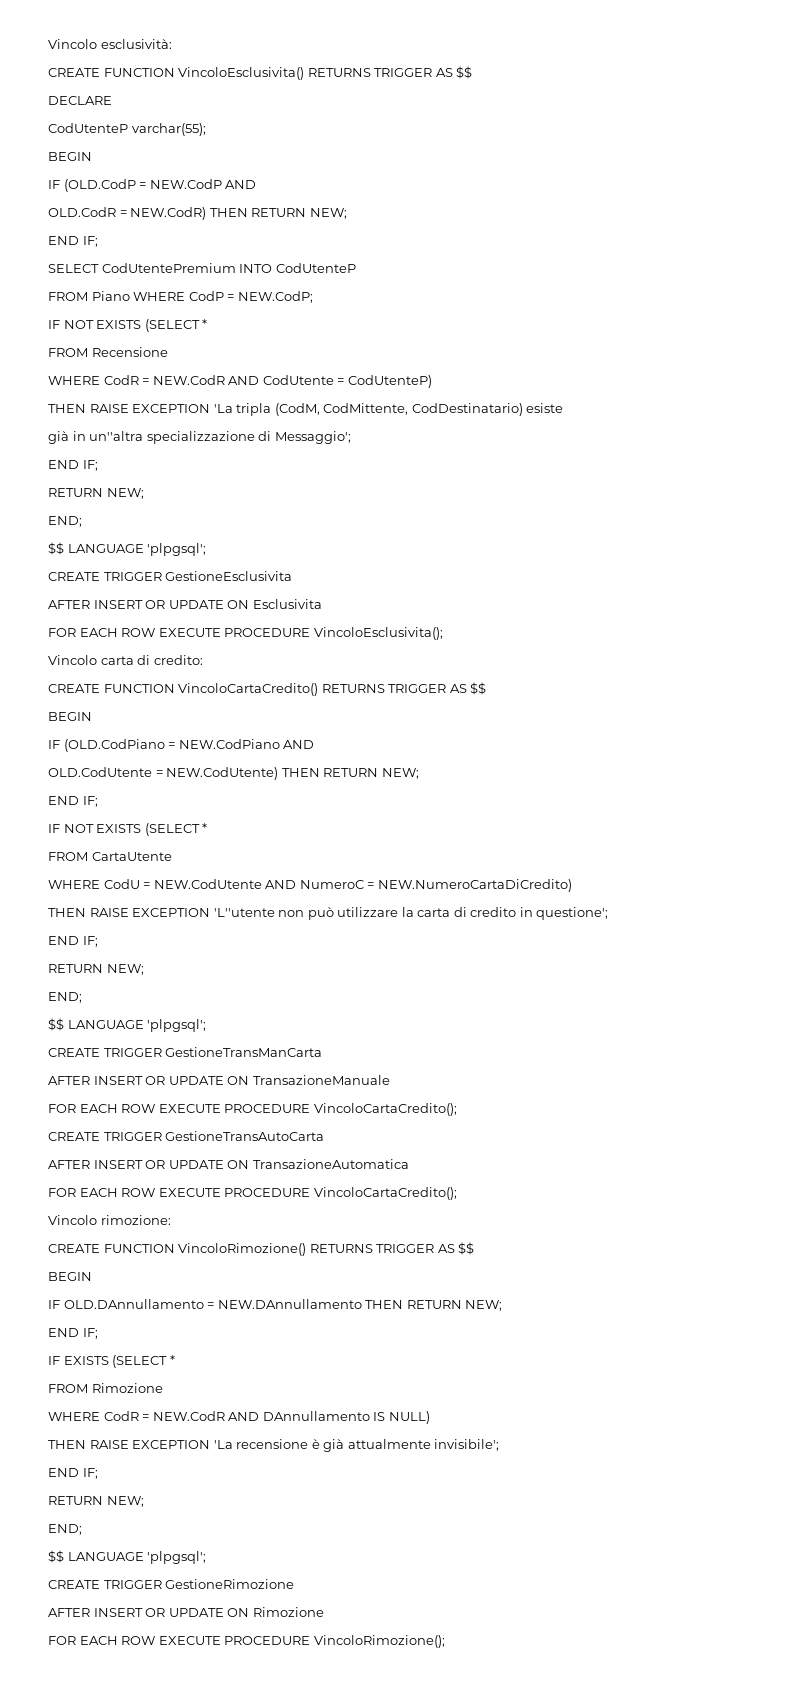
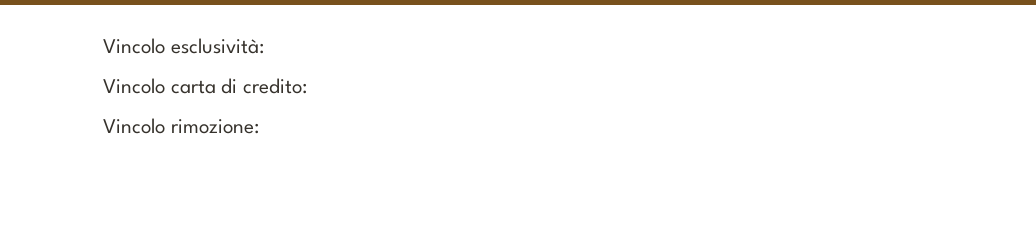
[48,66,473,80] [48,96,112,105] [48,123,206,136] [48,152,92,161] [48,179,257,192] [48,207,347,220] [48,236,98,247] [48,263,356,273] [48,291,313,303] [48,319,208,332] [48,347,168,357] [48,375,432,388] [48,403,564,416] [48,431,351,444] [48,460,98,471] [48,488,144,499] [48,516,82,527] [48,542,207,556] [48,571,293,581] [48,599,322,609] [48,627,443,640] [48,655,203,665] [48,682,487,696] [48,712,92,721] [48,739,315,752] [48,767,419,780] [48,796,98,807] [48,823,208,836] [48,852,172,861] [48,879,572,892] [48,907,609,920] [48,936,98,947] [48,964,144,975] [48,992,82,1003] [48,1018,207,1032] [48,1047,323,1057] [48,1075,390,1085] [48,1103,457,1116] [48,1131,325,1141] [48,1159,409,1169] [48,1187,457,1200] [48,1215,171,1225] [48,1242,475,1256] [48,1272,92,1281] [48,1299,503,1311] [48,1328,98,1339] [48,1355,175,1368] [48,1383,163,1393] [48,1411,430,1424] [48,1439,500,1452] [48,1468,98,1479] [48,1496,144,1507] [48,1524,82,1535] [48,1550,207,1564] [48,1579,295,1589] [48,1607,324,1617] [48,1635,445,1648] CREATE FUNCTION VincoloEsclusivita() RETURNS TRIGGER AS $$ // DECLARE // CodUtenteP varchar(55); // BEGIN // IF (OLD.CodP = NEW.CodP AND // OLD.CodR = NEW.CodR) THEN RETURN NEW; // END IF; // SELECT CodUtentePremium INTO CodUtenteP // FROM Piano WHERE CodP = NEW.CodP; // IF NOT EXISTS (SELECT * // FROM Recensione // WHERE CodR = NEW.CodR AND CodUtente = CodUtenteP) // THEN RAISE EXCEPTION 'La tripla (CodM, CodMittente, CodDestinatario) esiste // già in un''altra specializzazione di Messaggio'; // END IF; // RETURN NEW; // END; // $$ LANGUAGE 'plpgsql'; // CREATE TRIGGER GestioneEsclusivita // AFTER INSERT OR UPDATE ON Esclusivita // FOR EACH ROW EXECUTE PROCEDURE VincoloEsclusivita(); // Vincolo carta di credito: // CREATE FUNCTION VincoloCartaCredito() RETURNS TRIGGER AS $$ // BEGIN // IF (OLD.CodPiano = NEW.CodPiano AND // OLD.CodUtente = NEW.CodUtente) THEN RETURN NEW; // END IF; // IF NOT EXISTS (SELECT * // FROM CartaUtente // WHERE CodU = NEW.CodUtente AND NumeroC = NEW.NumeroCartaDiCredito) // THEN RAISE EXCEPTION 'L''utente non può utilizzare la carta di credito in questione'; // END IF; // RETURN NEW; // END; // $$ LANGUAGE 'plpgsql'; // CREATE TRIGGER GestioneTransManCarta // AFTER INSERT OR UPDATE ON TransazioneManuale // FOR EACH ROW EXECUTE PROCEDURE VincoloCartaCredito(); // CREATE TRIGGER GestioneTransAutoCarta // AFTER INSERT OR UPDATE ON TransazioneAutomatica // FOR EACH ROW EXECUTE PROCEDURE VincoloCartaCredito(); // Vincolo rimozione: // CREATE FUNCTION VincoloRimozione() RETURNS TRIGGER AS $$ // BEGIN // IF OLD.DAnnullamento = NEW.DAnnullamento THEN RETURN NEW; // END IF; // IF EXISTS (SELECT * // FROM Rimozione // WHERE CodR = NEW.CodR AND DAnnullamento IS NULL) // THEN RAISE EXCEPTION 'La recensione è già attualmente invisibile'; // END IF; // RETURN NEW; // END; // $$ LANGUAGE 'plpgsql'; // CREATE TRIGGER GestioneRimozione // AFTER INSERT OR UPDATE ON Rimozione // FOR EACH ROW EXECUTE PROCEDURE VincoloRimozione(); -> [103,78,308,94] [103,118,259,134] Vincolo carta di credito: // Vincolo rimozione:

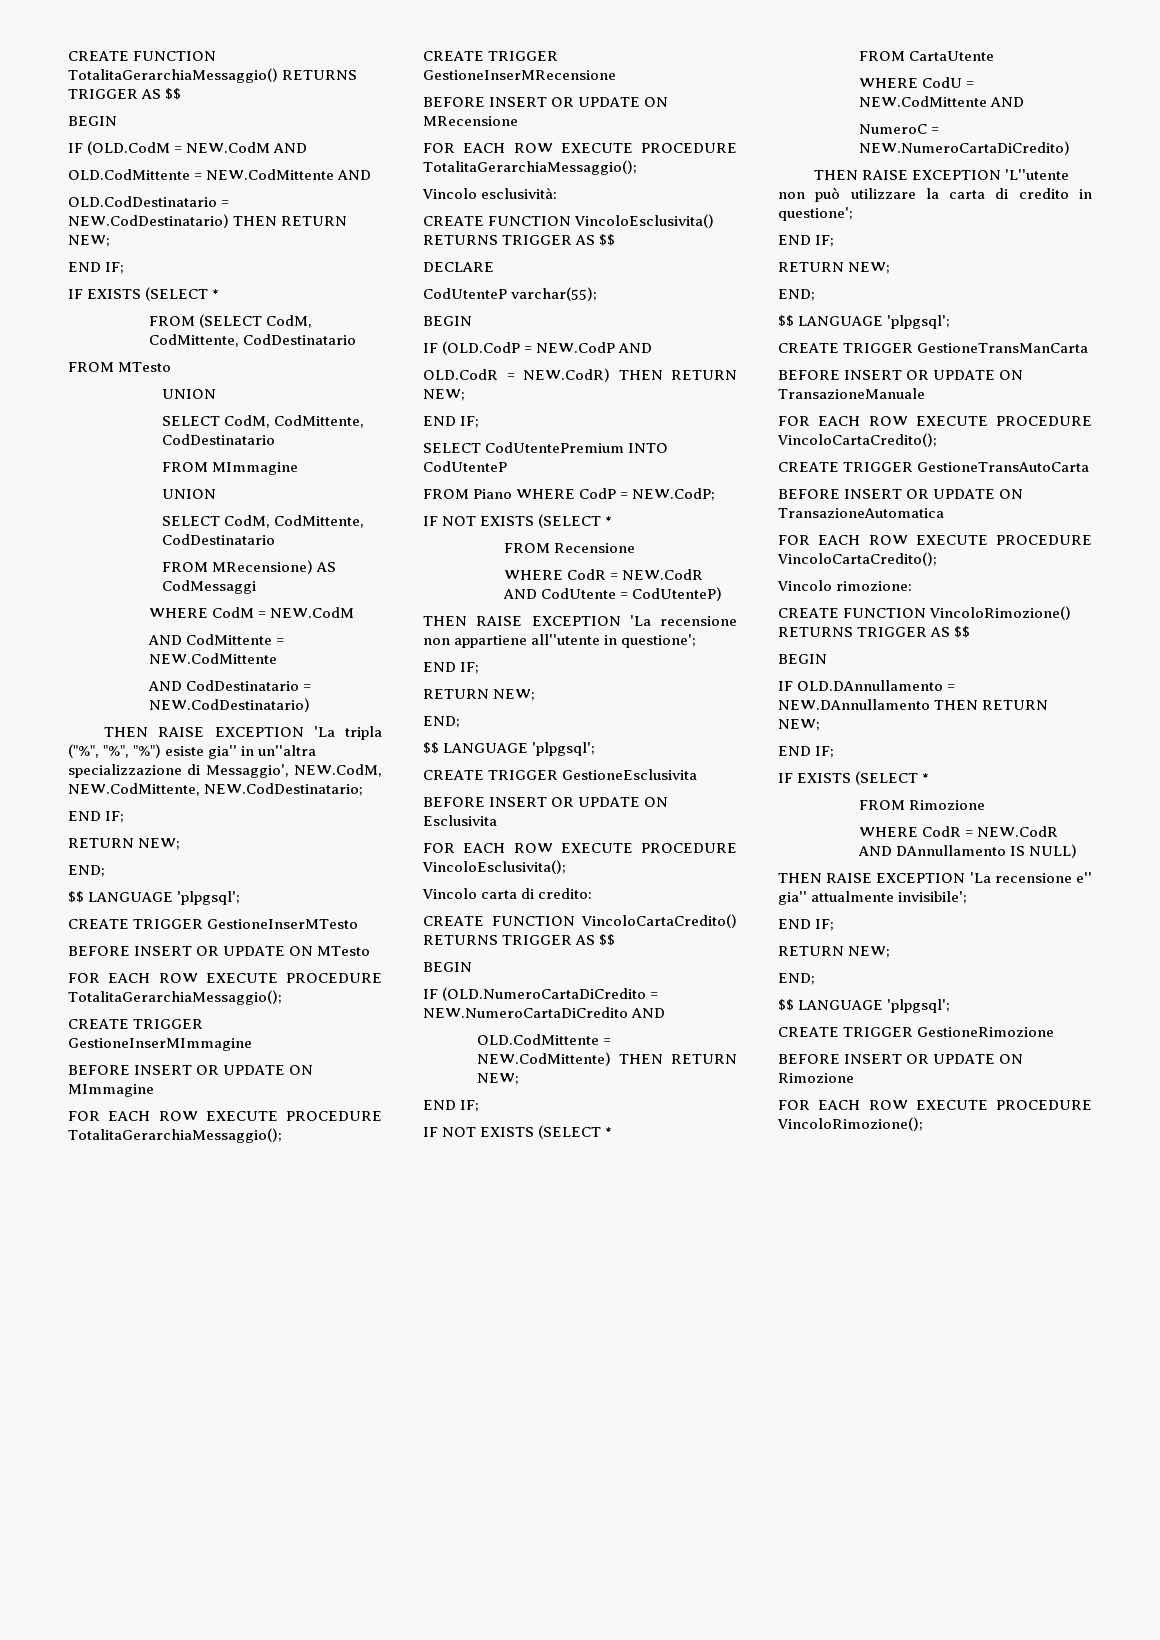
[103,38,264,54] [103,78,308,94] [103,118,259,134] Vincolo esclusività: // Vincolo carta di credito: // Vincolo rimozione: -> [68,51,217,61] [68,68,358,83] [68,88,182,100] [68,116,117,126] [68,141,308,155] [68,169,372,180] [68,196,230,207] [68,214,348,228] [68,235,110,247] [68,262,125,274] [68,287,220,301] [148,314,313,328] [148,334,357,347] [68,362,172,372] [162,389,217,399] [162,415,365,428] [162,434,276,445] [162,462,299,475] [162,489,217,499] [162,515,365,528] [162,534,276,545] [162,560,337,574] [162,580,257,594] [148,607,355,618] [147,634,285,645] [148,653,277,664] [147,680,312,691] [148,698,310,712] [104,726,383,740] [68,744,317,759] [68,764,382,778] [68,783,364,796] [68,811,125,823] [68,838,181,850] [68,865,105,877] [68,891,241,905] [68,919,359,929] [68,946,371,956] [68,973,382,983] [68,990,282,1005] [68,1019,204,1029] [68,1038,252,1051] [68,1065,314,1075] [68,1084,154,1097] [68,1111,382,1121] [68,1128,282,1143] [423,51,559,61] [423,70,616,80] [423,97,669,107] [423,116,518,126] [423,143,737,153] [423,160,637,175] [422,187,558,199] [423,214,715,228] [423,234,616,246] [423,262,494,272] [423,287,598,301] [423,316,472,326] [423,341,653,355] [423,368,737,382] [423,389,465,401] [423,416,480,428] [423,442,669,453] [423,461,507,472] [423,488,716,501] [423,514,613,528] [503,543,636,553] [503,569,704,580] [502,587,723,601] [423,615,737,626] [423,634,697,648] [423,662,480,674] [423,689,536,701] [423,716,460,728] [423,742,596,756] [423,769,698,780] [423,797,669,807] [423,815,497,826] [423,843,737,853] [422,860,566,874] [422,888,593,899] [423,914,737,928] [423,934,616,946] [423,962,472,972] [423,987,659,1001] [423,1007,666,1018] [476,1034,612,1045] [476,1052,737,1066] [476,1073,519,1085] [423,1100,480,1112] [423,1125,613,1139] [858,51,995,61] [858,77,975,88] [858,96,1025,107] [858,124,940,134] [858,141,1070,155] [814,169,1070,180] [778,187,1092,202] [778,207,853,221] [778,235,835,247] [778,262,891,274] [778,289,815,301] [778,315,951,329] [778,343,1089,353] [778,370,1024,380] [778,388,925,399] [778,416,1092,426] [777,433,937,447] [778,462,1090,472] [778,489,1024,499] [778,508,944,518] [778,535,1092,545] [777,552,937,566] [777,580,913,591] [778,606,1072,620] [778,626,971,638] [778,654,827,664] [778,680,956,691] [778,699,1049,710] [778,719,820,731] [778,746,835,758] [778,771,930,785] [858,800,986,810] [858,826,1059,837] [857,844,1078,858] [778,872,1092,883] [778,891,968,905] [778,919,835,931] [778,946,891,958] [778,973,815,985] [778,999,951,1013] [778,1027,1055,1037] [778,1054,1024,1064] [778,1073,854,1083] [778,1100,1092,1110] [777,1117,923,1131] CREATE FUNCTION TotalitaGerarchiaMessaggio() RETURNS TRIGGER AS $$ // BEGIN // IF (OLD.CodM = NEW.CodM AND // OLD.CodMittente = NEW.CodMittente AND // OLD.CodDestinatario = NEW.CodDestinatario) THEN RETURN NEW; // END IF; // IF EXISTS (SELECT * // FROM (SELECT CodM, CodMittente, CodDestinatario // FROM MTesto // UNION // SELECT CodM, CodMittente, CodDestinatario // FROM MImmagine // UNION // SELECT CodM, CodMittente, CodDestinatario // FROM MRecensione) AS CodMessaggi // WHERE CodM = NEW.CodM // AND CodMittente = NEW.CodMittente // AND CodDestinatario = NEW.CodDestinatario) // THEN RAISE EXCEPTION 'La tripla ("%", "%", "%") esiste gia'' in un''altra specializzazione di Messaggio', NEW.CodM, NEW.CodMittente, NEW.CodDestinatario; // END IF; // RETURN NEW; // END; // $$ LANGUAGE 'plpgsql'; // CREATE TRIGGER GestioneInserMTesto // BEFORE INSERT OR UPDATE ON MTesto // FOR EACH ROW EXECUTE PROCEDURE TotalitaGerarchiaMessaggio(); // CREATE TRIGGER GestioneInserMImmagine // BEFORE INSERT OR UPDATE ON MImmagine // FOR EACH ROW EXECUTE PROCEDURE TotalitaGerarchiaMessaggio(); // CREATE TRIGGER GestioneInserMRecensione // BEFORE INSERT OR UPDATE ON MRecensione // FOR EACH ROW EXECUTE PROCEDURE TotalitaGerarchiaMessaggio(); // Vincolo esclusività: // CREATE FUNCTION VincoloEsclusivita() RETURNS TRIGGER AS $$ // DECLARE // CodUtenteP varchar(55); // BEGIN // IF (OLD.CodP = NEW.CodP AND // OLD.CodR = NEW.CodR) THEN RETURN NEW; // END IF; // SELECT CodUtentePremium INTO CodUtenteP // FROM Piano WHERE CodP = NEW.CodP; // IF NOT EXISTS (SELECT * // FROM Recensione // WHERE CodR = NEW.CodR AND CodUtente = CodUtenteP) // THEN RAISE EXCEPTION 'La recensione non appartiene all''utente in questione'; // END IF; // RETURN NEW; // END; // $$ LANGUAGE 'plpgsql'; // CREATE TRIGGER GestioneEsclusivita // BEFORE INSERT OR UPDATE ON Esclusivita // FOR EACH ROW EXECUTE PROCEDURE VincoloEsclusivita(); // Vincolo carta di credito: // CREATE FUNCTION VincoloCartaCredito() RETURNS TRIGGER AS $$ // BEGIN // IF (OLD.NumeroCartaDiCredito = NEW.NumeroCartaDiCredito AND // OLD.CodMittente = NEW.CodMittente) THEN RETURN NEW; // END IF; // IF NOT EXISTS (SELECT * // FROM CartaUtente // WHERE CodU = NEW.CodMittente AND // NumeroC = NEW.NumeroCartaDiCredito) // THEN RAISE EXCEPTION 'L''utente non può utilizzare la carta di credito in questione'; // END IF; // RETURN NEW; // END; // $$ LANGUAGE 'plpgsql'; // CREATE TRIGGER GestioneTransManCarta // BEFORE INSERT OR UPDATE ON TransazioneManuale // FOR EACH ROW EXECUTE PROCEDURE VincoloCartaCredito(); // CREATE TRIGGER GestioneTransAutoCarta // BEFORE INSERT OR UPDATE ON TransazioneAutomatica // FOR EACH ROW EXECUTE PROCEDURE VincoloCartaCredito(); // Vincolo rimozione: // CREATE FUNCTION VincoloRimozione() RETURNS TRIGGER AS $$ // BEGIN // IF OLD.DAnnullamento = NEW.DAnnullamento THEN RETURN NEW; // END IF; // IF EXISTS (SELECT * // FROM Rimozione // WHERE CodR = NEW.CodR AND DAnnullamento IS NULL) // THEN RAISE EXCEPTION 'La recensione e'' gia'' attualmente invisibile'; // END IF; // RETURN NEW; // END; // $$ LANGUAGE 'plpgsql'; // CREATE TRIGGER GestioneRimozione // BEFORE INSERT OR UPDATE ON Rimozione // FOR EACH ROW EXECUTE PROCEDURE VincoloRimozione();

